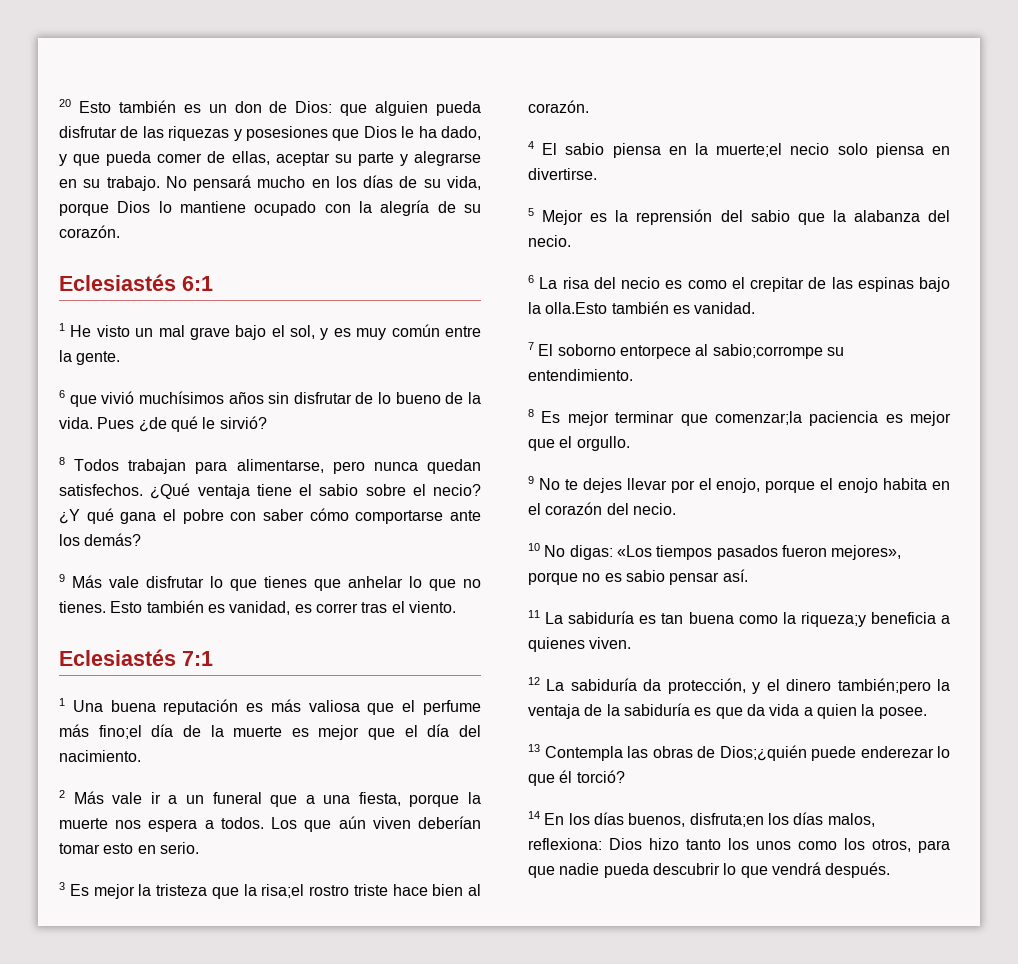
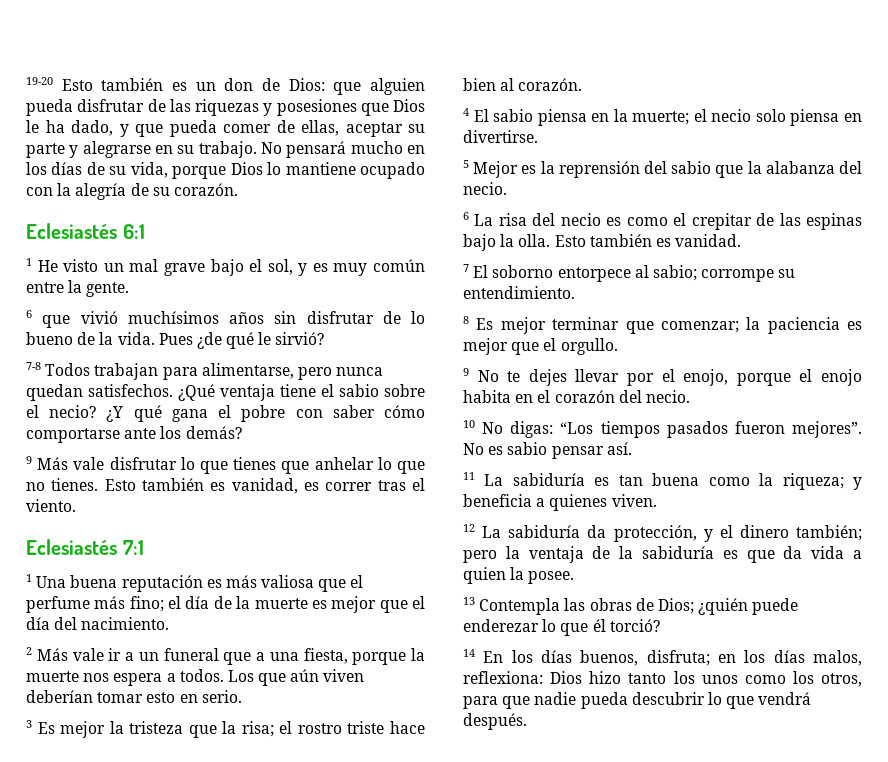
[59,99,71,107] 20 -> [26,77,53,85] 19-20
[59,457,65,465] 8 -> [26,362,41,370] 7-8
[98,725,142,739] fino;el -> [129,596,182,612] fino; el
[261,884,305,898] risa;el -> [241,721,293,737] risa; el
[716,143,783,157] muerte;el -> [632,109,707,125] muerte; el
[545,302,608,314] olla.Esto -> [518,234,586,247] olla. Esto
[712,344,823,359] sabio;corrompe -> [652,265,775,282] sabio; corrompe
[714,411,802,425] comenzar;la -> [660,317,761,333] comenzar; la
[616,545,652,557] «Los -> [560,422,594,434] “Los
[831,545,902,560] [528,572,601,585] mejores», porque no -> [792,421,862,438] [463,443,484,455] mejores”. No
[800,612,866,627] riqueza;y -> [782,473,862,490] riqueza; y
[837,678,931,694] también;pero -> [796,525,862,541] [463,550,497,563] también; pero
[719,745,807,761] Dios;¿quién -> [657,598,749,615] Dios; ¿quién
[689,813,764,827] disfruta;en -> [646,650,736,666] disfruta; en

